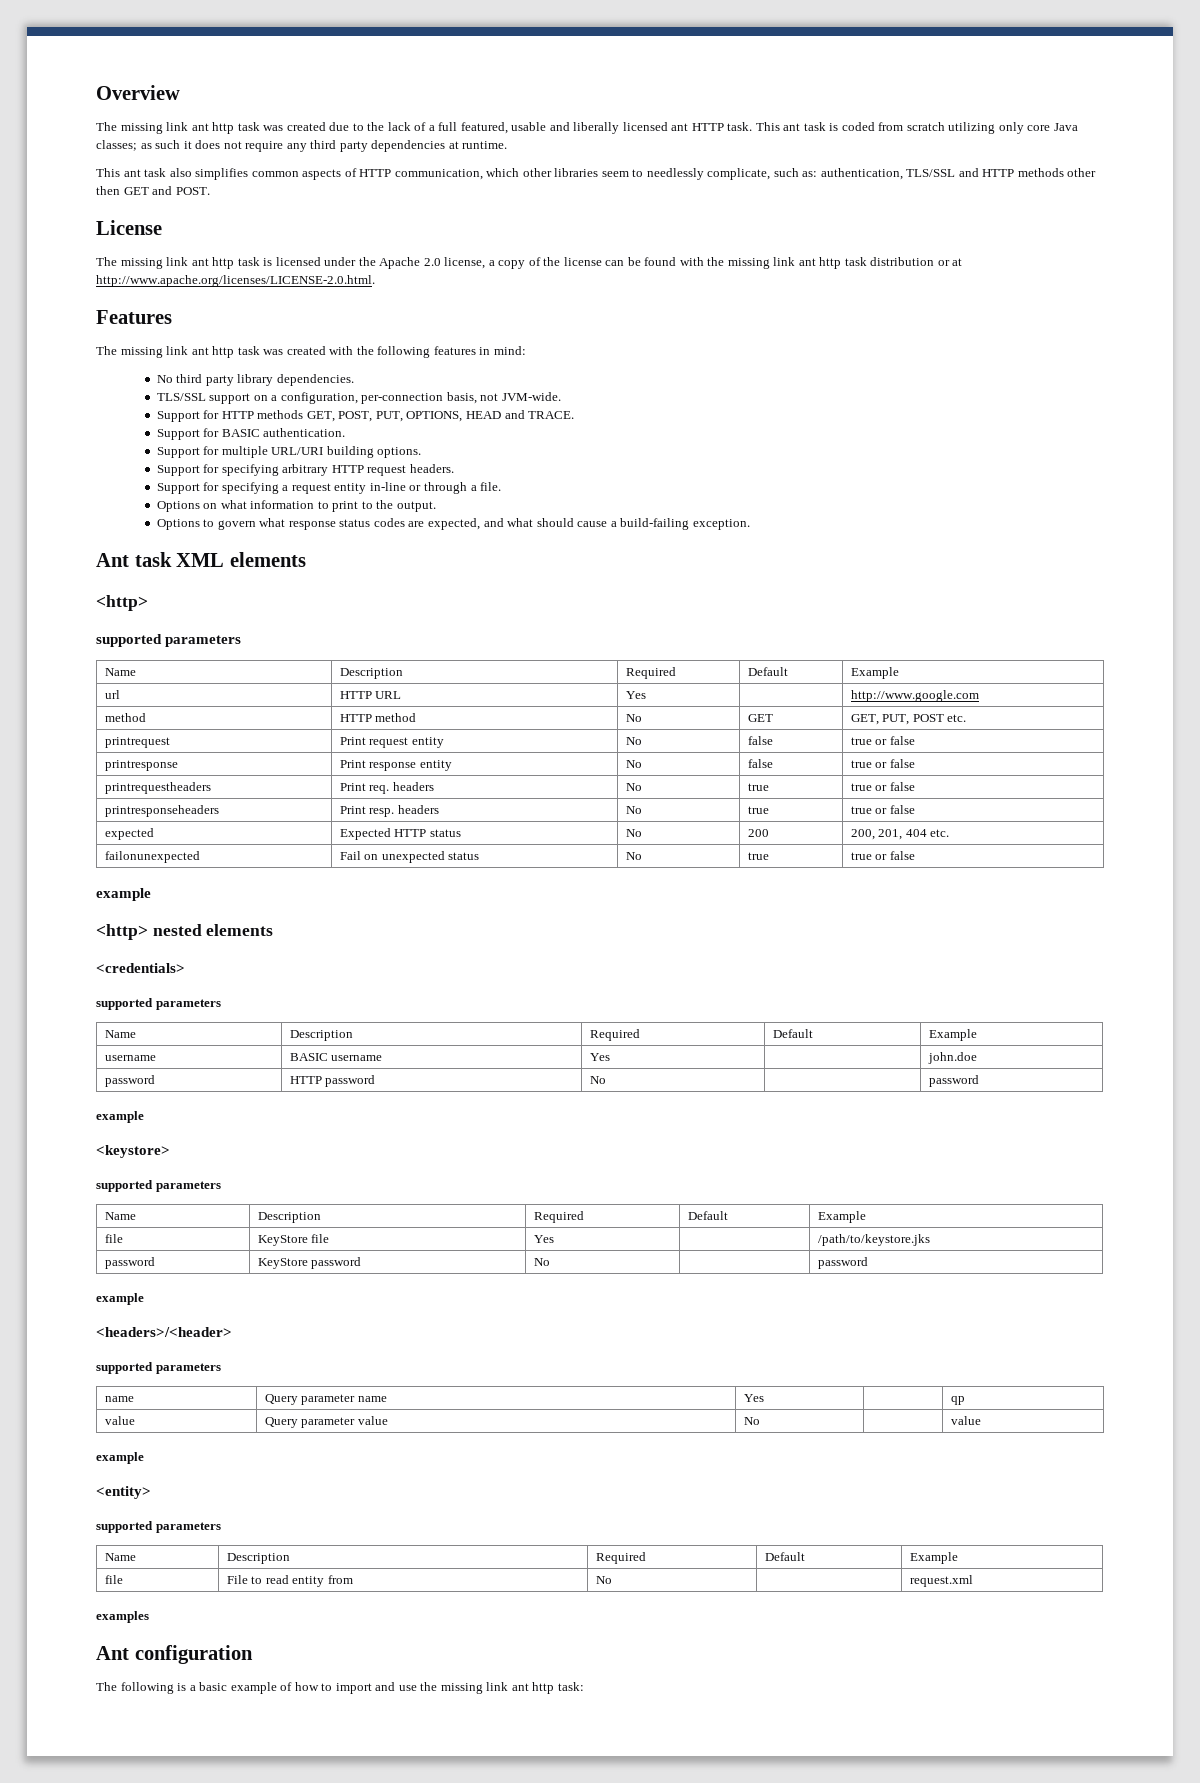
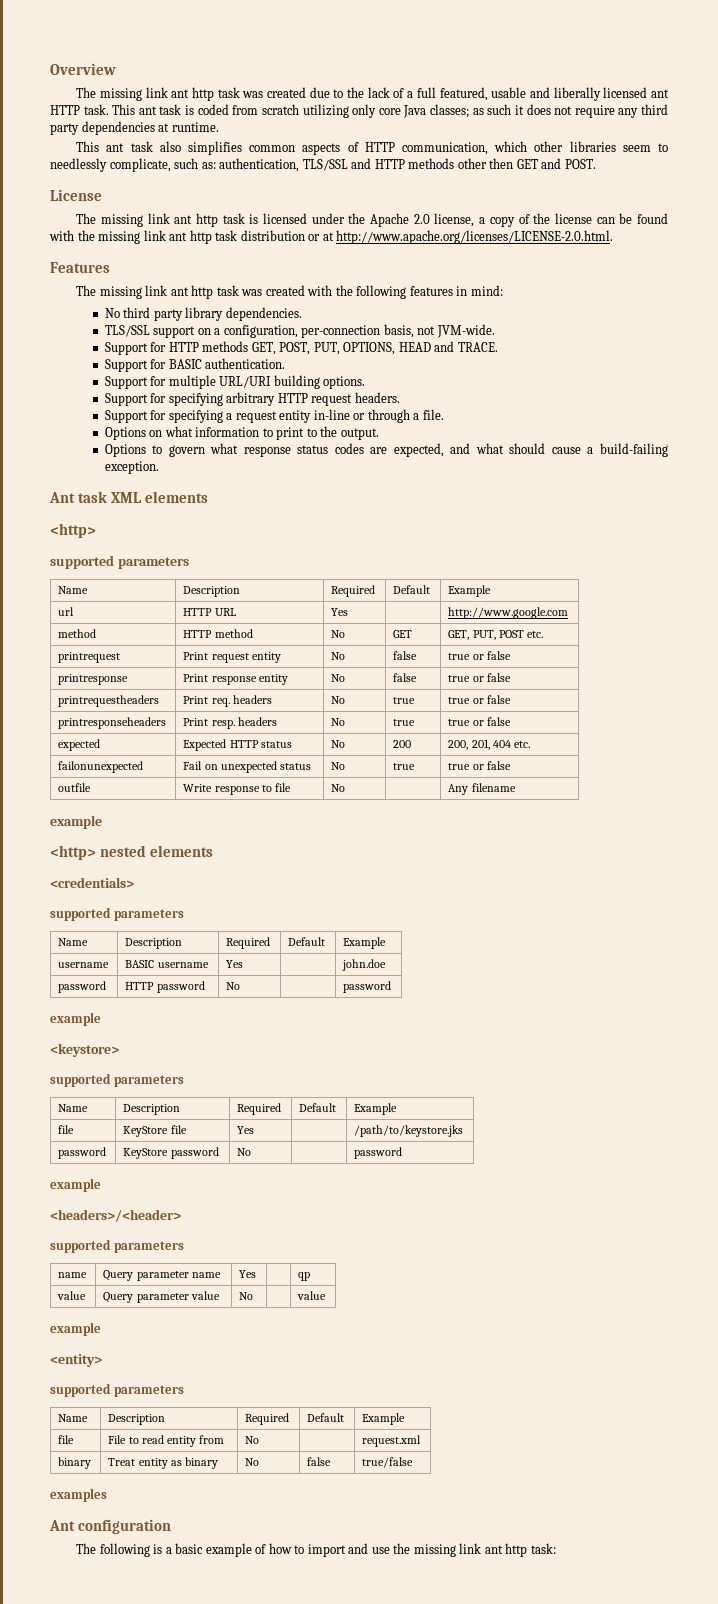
(915, 855) none -> [58,783,92,792] [183,783,291,795] [331,784,346,792] [448,783,516,795] // outfile | Write response to file | No | | Any filename
(973, 1581) none -> [58,1457,92,1469] [108,1457,218,1469] [245,1458,260,1466] [307,1457,332,1466] [362,1457,414,1468] // binary | Treat entity as binary | No | false | true/false

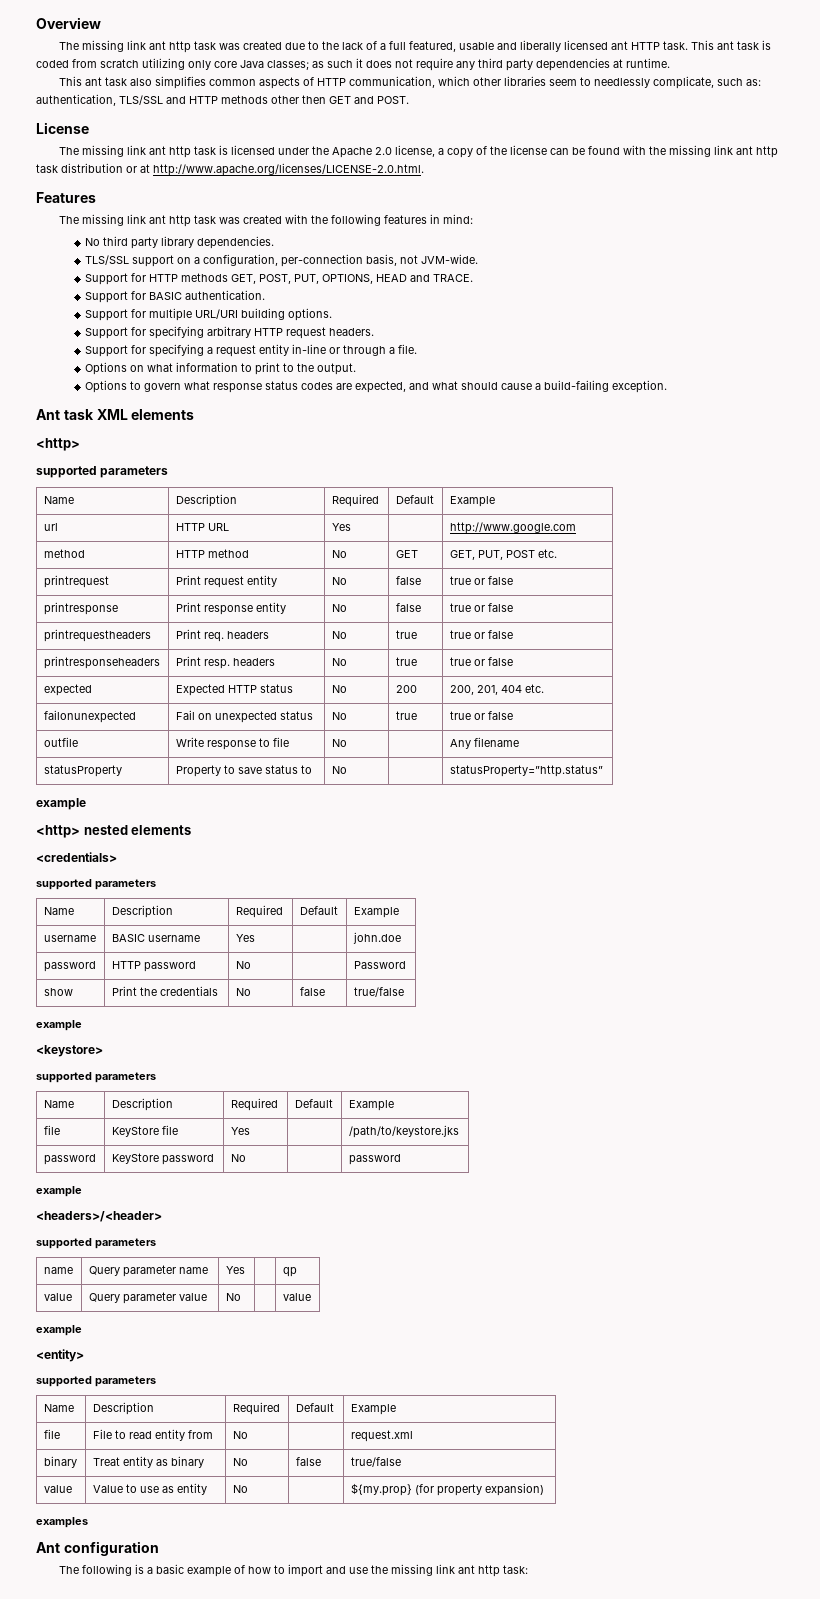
(516, 787) none -> [43,765,122,777] [175,765,312,777] [331,766,347,774] [449,765,603,777] // statusProperty | Property to save status to | No | | statusProperty=”http.status”
[343,981,392,993] password -> [353,961,406,969] [43,988,73,996] [111,986,218,996] [235,988,251,996] [299,987,325,996] [353,987,404,997] Password // show | Print the credentials | No | false | true/false
(414, 1462) none -> [43,1485,72,1493] [92,1483,207,1495] [232,1485,248,1493] [350,1483,544,1496] // value | Value to use as entity | No | | ${my.prop} (for property expansion)

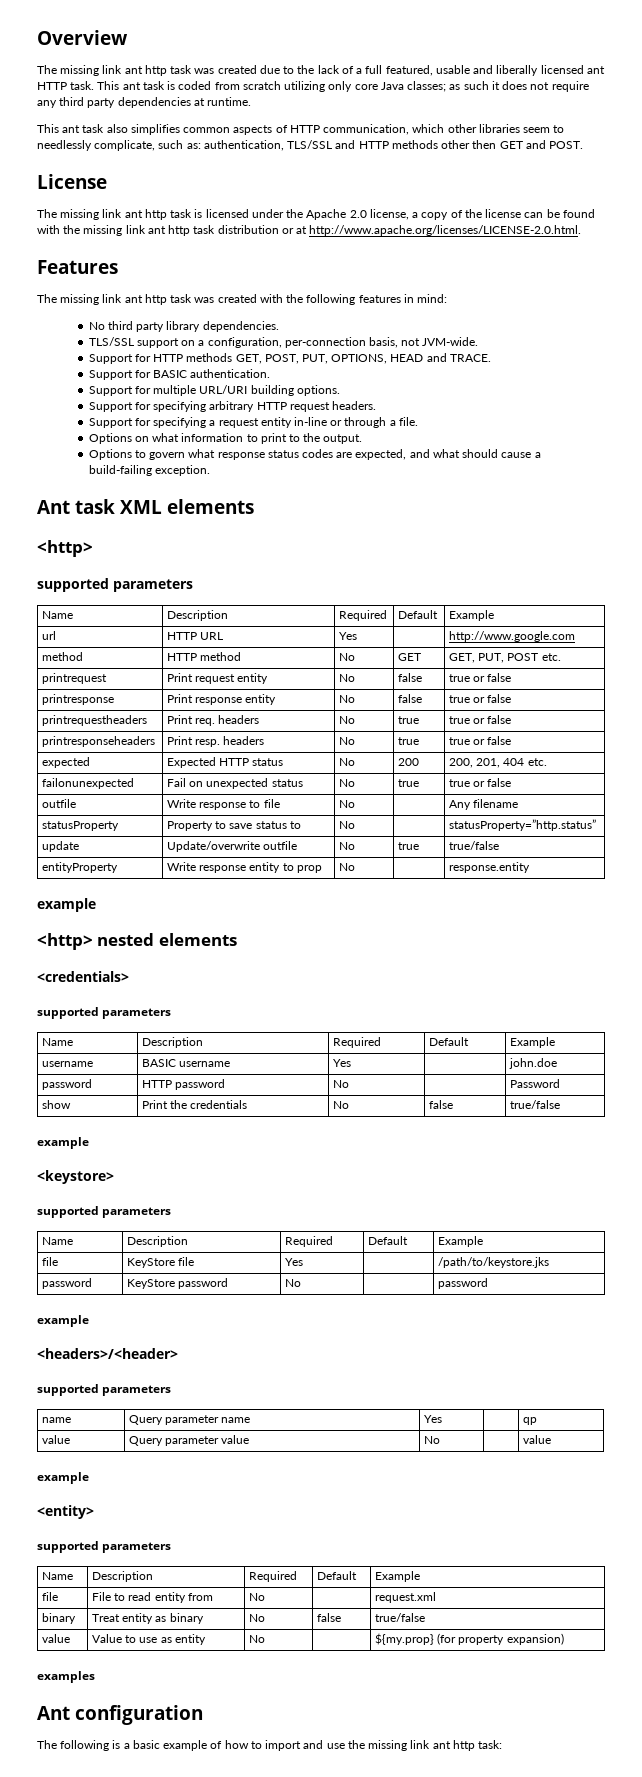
(603, 771) none -> [41,841,79,852] [166,841,298,852] [338,842,355,850] [397,842,419,850] [448,841,499,850] [41,862,118,873] [166,862,322,873] [338,863,355,871] [448,862,530,873] // update | Update/overwrite outfile | No | true | true/false // entityProperty | Write response entity to prop | No | | response.entity

